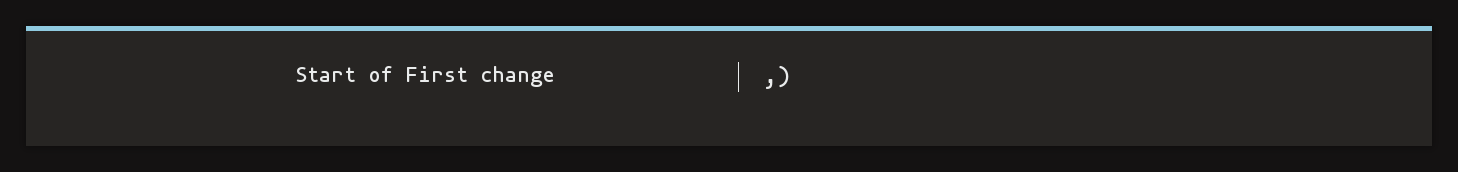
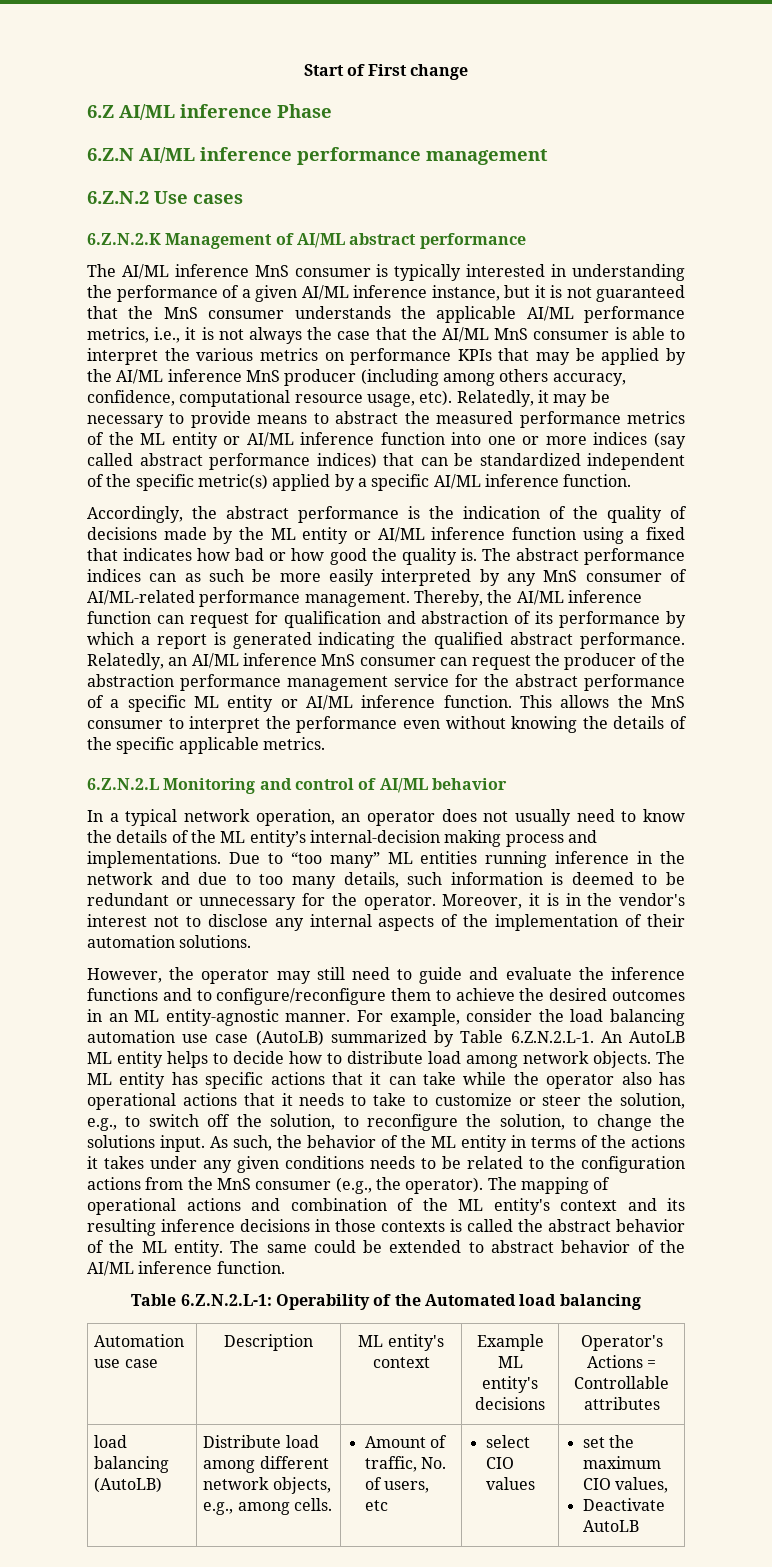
[764,65,790,89] ,) -> [87,104,332,120] [87,147,548,165] [87,191,243,204] [87,233,526,249] [87,264,686,281] [87,285,685,302] [87,306,685,323] [87,327,685,344] [87,348,686,365] [87,369,626,386] [87,390,610,407] [87,411,686,428] [87,432,687,449] [87,453,685,470] [87,474,632,491] [87,506,687,523] [87,527,685,544] [87,548,685,565] [87,569,687,586] [87,590,642,607] [87,611,687,628] [87,632,686,649] [87,653,686,670] [87,674,685,691] [87,695,685,712] [87,716,688,733] [87,737,325,754] [87,778,507,794] [87,809,685,826] [87,830,597,847] [87,851,685,868] [87,872,685,889] [87,893,686,910] [87,914,685,931] [87,935,252,948] [87,967,685,984] [87,988,685,1005] [87,1009,686,1026] [87,1030,685,1047] [87,1051,685,1068] [87,1072,685,1089] [87,1093,685,1110] [87,1114,686,1131] [87,1135,685,1152] [87,1156,685,1173] [87,1177,611,1194] [87,1198,685,1215] [87,1219,685,1236] [87,1240,685,1257] [87,1261,285,1276] [131,1294,641,1310] [94,1334,185,1347] [94,1359,158,1368] [224,1334,313,1351] [358,1334,444,1351] [372,1357,430,1368] [476,1334,544,1351] [497,1356,523,1368] [482,1376,538,1393] [475,1397,545,1410] [580,1335,663,1351] [586,1355,657,1368] [574,1376,669,1389] [583,1397,660,1410] [94,1435,128,1448] [94,1456,170,1473] [94,1477,163,1493] [203,1435,319,1448] [203,1456,329,1473] [203,1477,331,1494] [203,1498,332,1515] [364,1435,448,1448] [364,1456,447,1472] [364,1477,430,1493] [364,1500,388,1511] [485,1435,530,1448] [485,1457,514,1469] [485,1477,535,1490] [582,1435,635,1448] [582,1456,661,1469] [582,1477,669,1493] [582,1498,665,1511] [582,1520,639,1532] 6.Z AI/ML inference Phase // 6.Z.N AI/ML inference performance management // 6.Z.N.2 Use cases // 6.Z.N.2.K Management of AI/ML abstract performance // The AI/ML inference MnS consumer is typically interested in understanding the performance of a given AI/ML inference instance, but it is not guaranteed that the MnS consumer understands the applicable AI/ML performance metrics, i.e., it is not always the case that the AI/ML MnS consumer is able to interpret the various metrics on performance KPIs that may be applied by the AI/ML inference MnS producer (including among others accuracy, confidence, computational resource usage, etc). Relatedly, it may be necessary to provide means to abstract the measured performance metrics of the ML entity or AI/ML inference function into one or more indices (say called abstract performance indices) that can be standardized independent of the specific metric(s) applied by a specific AI/ML inference function. // Accordingly, the abstract performance is the indication of the quality of decisions made by the ML entity or AI/ML inference function using a fixed that indicates how bad or how good the quality is. The abstract performance indices can as such be more easily interpreted by any MnS consumer of AI/ML-related performance management. Thereby, the AI/ML inference function can request for qualification and abstraction of its performance by which a report is generated indicating the qualified abstract performance. Relatedly, an AI/ML inference MnS consumer can request the producer of the abstraction performance management service for the abstract performance of a specific ML entity or AI/ML inference function. This allows the MnS consumer to interpret the performance even without knowing the details of the specific applicable metrics. // 6.Z.N.2.L Monitoring and control of AI/ML behavior // In a typical network operation, an operator does not usually need to know the details of the ML entity’s internal-decision making process and implementations. Due to “too many” ML entities running inference in the network and due to too many details, such information is deemed to be redundant or unnecessary for the operator. Moreover, it is in the vendor's interest not to disclose any internal aspects of the implementation of their automation solutions. // However, the operator may still need to guide and evaluate the inference functions and to configure/reconfigure them to achieve the desired outcomes in an ML entity-agnostic manner. For example, consider the load balancing automation use case (AutoLB) summarized by Table 6.Z.N.2.L-1. An AutoLB ML entity helps to decide how to distribute load among network objects. The ML entity has specific actions that it can take while the operator also has operational actions that it needs to take to customize or steer the solution, e.g., to switch off the solution, to reconfigure the solution, to change the solutions input. As such, the behavior of the ML entity in terms of the actions it takes under any given conditions needs to be related to the configuration actions from the MnS consumer (e.g., the operator). The mapping of operational actions and combination of the ML entity's context and its resulting inference decisions in those contexts is called the abstract behavior of the ML entity. The same could be extended to abstract behavior of the AI/ML inference function. // Table 6.Z.N.2.L-1: Operability of the Automated load balancing // Automation use case | Description | ML entity's context | Example ML entity's decisions | Operator's Actions = Controllable attributes // load balancing (AutoLB) | Distribute load among different network objects, e.g., among cells. | Amount of traffic, No. of users, etc | select CIO values | set the maximum CIO values, // Deactivate AutoLB

